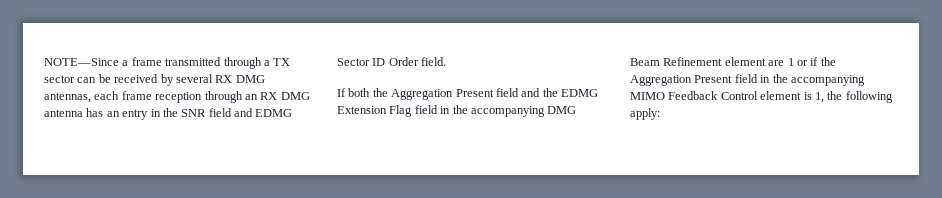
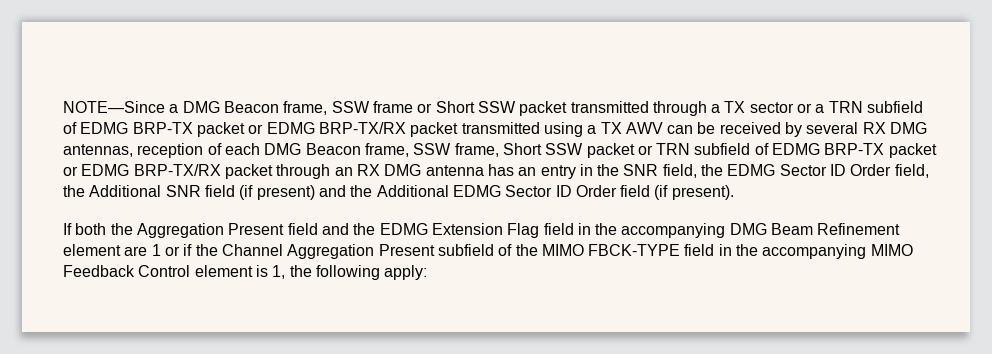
[131,57,162,66] frame -> [182,101,568,116] DMG Beacon frame, SSW frame or Short SSW packet
(75, 79) none -> [797,101,924,113] [63,122,663,137] or a TRN subfield of EDMG BRP-TX packet or EDMG BRP-TX/RX packet transmitted using a TX AWV
[94,91,203,103] each frame reception -> [137,143,937,158] [63,164,273,179] reception of each DMG Beacon frame, SSW frame, Short SSW packet or TRN subfield of EDMG BRP-TX packet or EDMG BRP-TX/RX packet
[208,108,293,117] [337,57,447,66] field and EDMG Sector ID Order field. -> [662,164,929,178] [63,185,734,200] field, the EDMG Sector ID Order field, the Additional SNR field (if present) and the Additional EDMG Sector ID Order field (if present).
[630,75,733,86] Aggregation Present -> [221,244,681,259] Channel Aggregation Present subfield of the MIMO FBCK-TYPE

